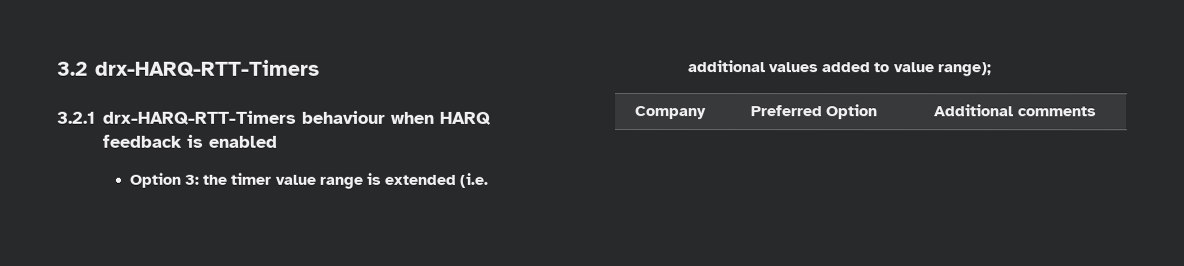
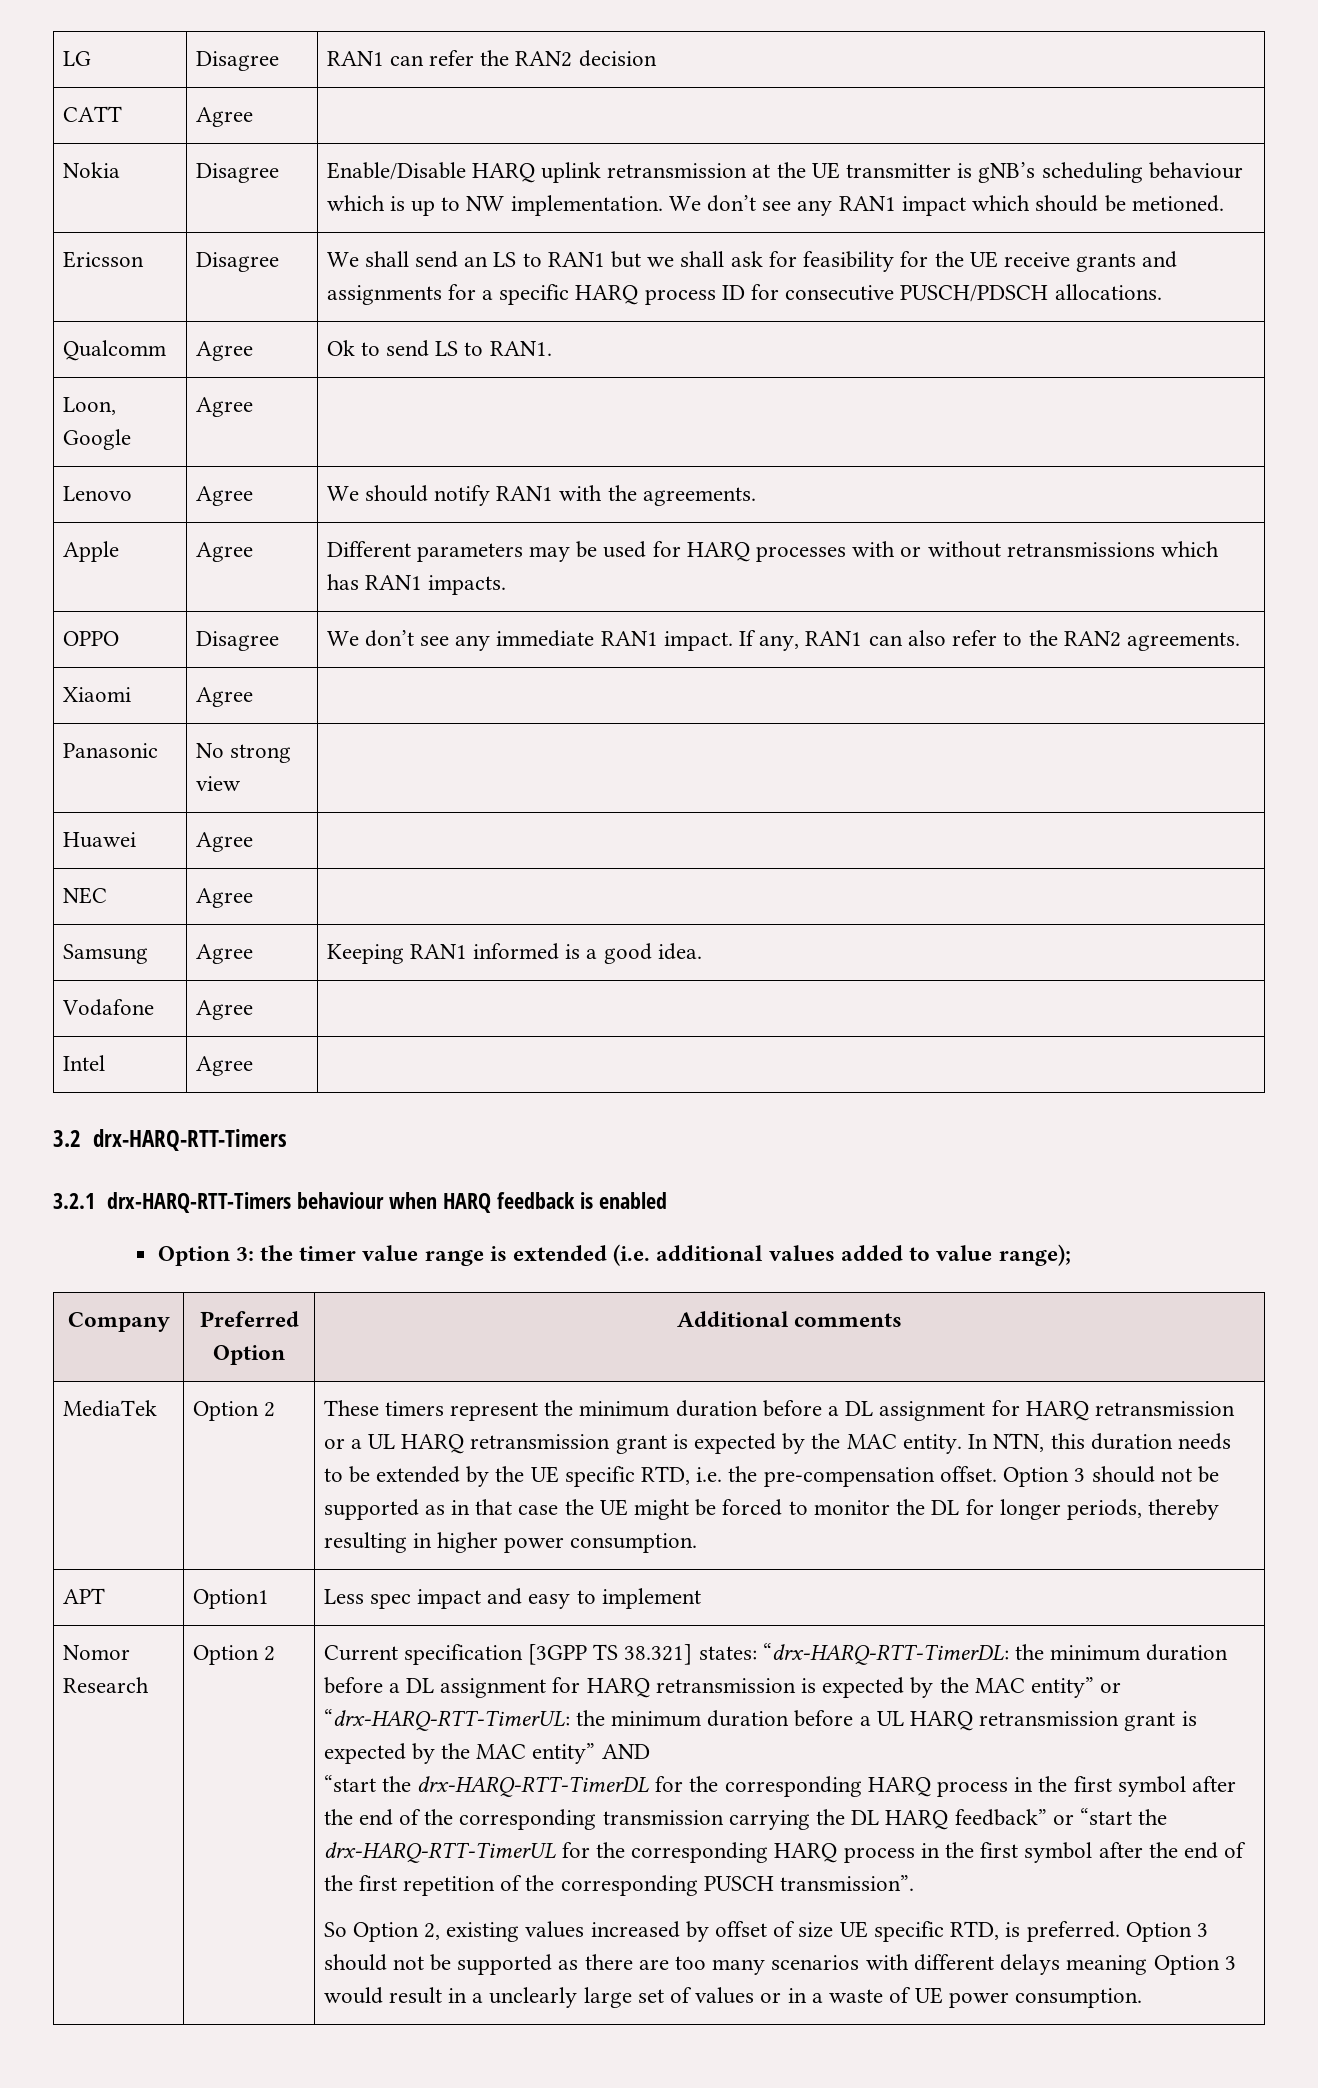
(57, 68) none -> [62,51,91,66] [195,51,279,71] [326,50,657,67] [62,106,122,122] [195,107,253,127] [62,162,120,178] [195,163,279,183] [326,162,1243,183] [326,195,1224,216] [62,251,144,268] [195,252,279,272] [326,251,1178,272] [326,284,1162,305] [62,340,166,361] [195,341,253,361] [326,340,552,357] [62,397,116,415] [62,429,131,450] [195,397,253,417] [62,486,132,501] [195,486,253,506] [326,485,756,506] [62,541,119,562] [195,542,253,562] [326,541,1220,562] [326,574,506,595] [62,631,119,646] [195,631,279,651] [326,630,1240,651] [62,687,131,702] [195,687,253,707] [62,743,158,758] [195,743,291,763] [195,776,241,791] [62,832,136,848] [195,832,253,852] [62,887,107,904] [195,888,253,908] [62,944,148,964] [195,944,253,964] [326,943,702,964] [61,999,154,1016] [195,1000,253,1020] [62,1055,105,1071] [195,1056,253,1076] LG | Disagree | RAN1 can refer the RAN2 decision // CATT | Agree | // Nokia | Disagree | Enable/Disable HARQ uplink retransmission at the UE transmitter is gNB’s scheduling behaviour which is up to NW implementation. We don’t see any RAN1 impact which should be metioned. // Ericsson | Disagree | We shall send an LS to RAN1 but we shall ask for feasibility for the UE receive grants and assignments for a specific HARQ process ID for consecutive PUSCH/PDSCH allocations. // Qualcomm | Agree | Ok to send LS to RAN1. // Loon, Google | Agree | // Lenovo | Agree | We should notify RAN1 with the agreements. // Apple | Agree | Different parameters may be used for HARQ processes with or without retransmissions which has RAN1 impacts. // OPPO | Disagree | We don’t see any immediate RAN1 impact. If any, RAN1 can also refer to the RAN2 agreements. // Xiaomi | Agree | // Panasonic | No strong view | // Huawei | Agree | // NEC | Agree | // Samsung | Agree | Keeping RAN1 informed is a good idea. // Vodafone | Agree | // Intel | Agree | //
(1097, 111) none -> [62,1400,157,1417] [192,1401,275,1421] [323,1400,1236,1421] [323,1433,1231,1454] [323,1466,1219,1487] [323,1499,1220,1520] [323,1532,698,1553] [62,1588,105,1604] [192,1589,269,1609] [323,1588,701,1609] [62,1645,130,1660] [62,1677,149,1693] [192,1645,275,1665] [323,1643,1229,1665] [323,1677,1122,1698] [323,1709,1197,1731] [323,1743,650,1764] [323,1775,1237,1797] [323,1808,1168,1830] [323,1842,1247,1863] [323,1875,915,1896] [323,1921,1208,1942] [323,1954,1236,1975] [323,1987,1142,2008] // MediaTek | Option 2 | These timers represent the minimum duration before a DL assignment for HARQ retransmission or a UL HARQ retransmission grant is expected by the MAC entity. In NTN, this duration needs to be extended by the UE specific RTD, i.e. the pre-compensation offset. Option 3 should not be supported as in that case the UE might be forced to monitor the DL for longer periods, thereby resulting in higher power consumption. // APT | Option1 | Less spec impact and easy to implement // Nomor Research | Option 2 | Current specification [3GPP TS 38.321] states: “drx-HARQ-RTT-TimerDL: the minimum duration before a DL assignment for HARQ retransmission is expected by the MAC entity” or “drx-HARQ-RTT-TimerUL: the minimum duration before a UL HARQ retransmission grant is expected by the MAC entity” AND // “start the drx-HARQ-RTT-TimerDL for the corresponding HARQ process in the first symbol after the end of the corresponding transmission carrying the DL HARQ feedback” or “start the drx-HARQ-RTT-TimerUL for the corresponding HARQ process in the first symbol after the end of the first repetition of the corresponding PUSCH transmission”. // So Option 2, existing values increased by offset of size UE specific RTD, is preferred. Option 3 should not be supported as there are too many scenarios with different delays meaning Option 3 would result in a unclearly large set of values or in a waste of UE power consumption.

